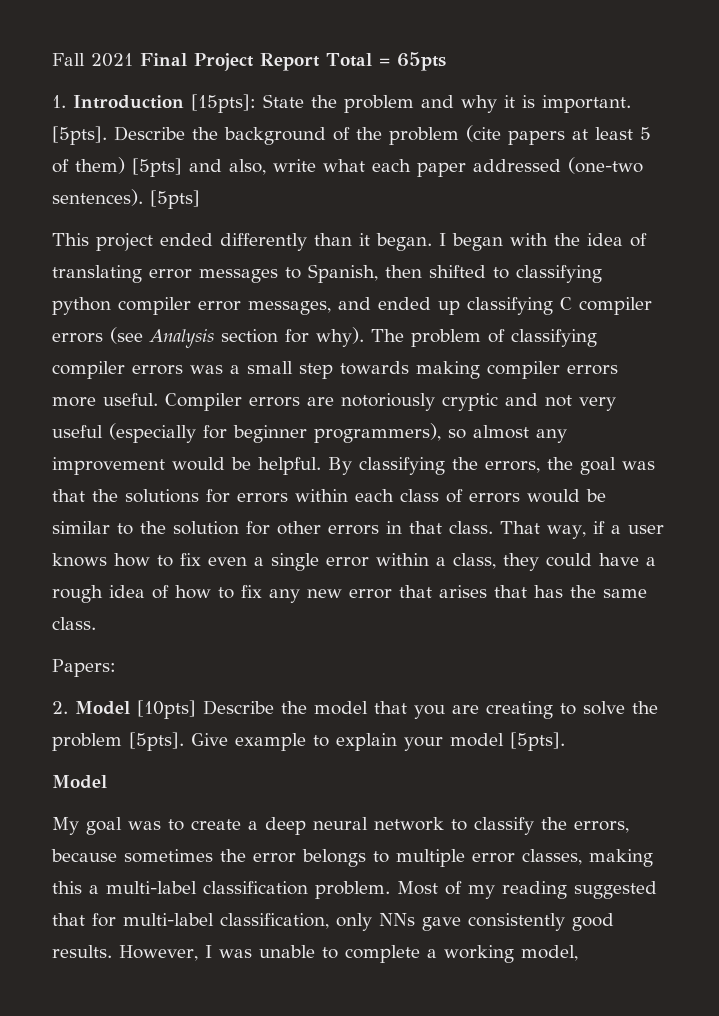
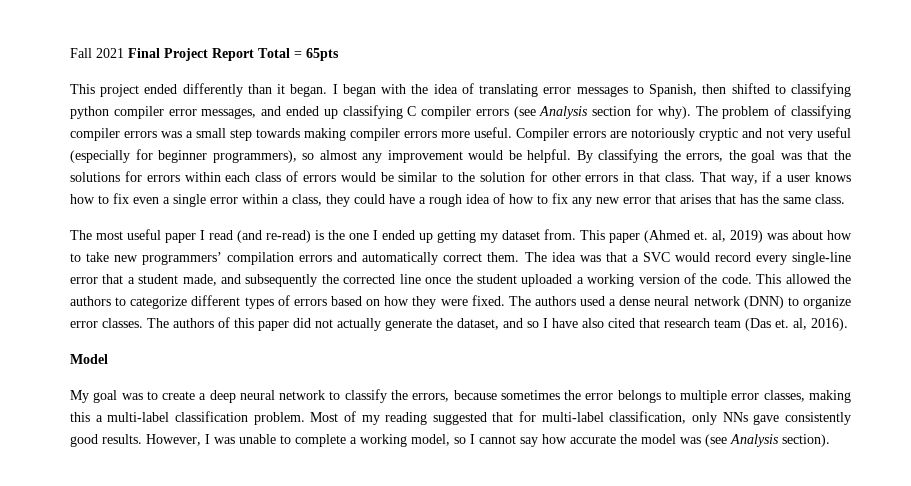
[52,94,631,113] [52,125,651,145] [52,157,643,177] [52,189,200,209] // 1. Introduction [15pts]: State the problem and why it is important. [5pts]. Describe the background of the problem (cite papers at least 5 of them) [5pts] and also, write what each paper addressed (one-two sentences). [5pts] -> (339, 54) none
[52,659,116,677] [52,700,658,719] [52,732,565,751] Papers: // 2. Model [10pts] Describe the model that you are creating to solve the problem [5pts]. Give example to explain your model [5pts]. -> [70,229,852,243] [70,252,852,265] [70,273,851,287] [70,295,851,309] [70,317,848,331] The most useful paper I read (and re-read) is the one I ended up getting my dataset from. This paper (Ahmed et. al, 2019) was about how to take new programmers’ compilation errors and automatically correct them. The idea was that a SVC would record every single-line error that a student made, and subsequently the corrected line once the student uploaded a working version of the code. This allowed the authors to categorize different types of errors based on how they were fixed. The authors used a dense neural network (DNN) to organize error classes. The authors of this paper did not actually generate the dataset, and so I have also cited that research team (Das et. al, 2016).
(578, 953) none -> [454,434,830,447] so I cannot say how accurate the model was (see Analysis section).

